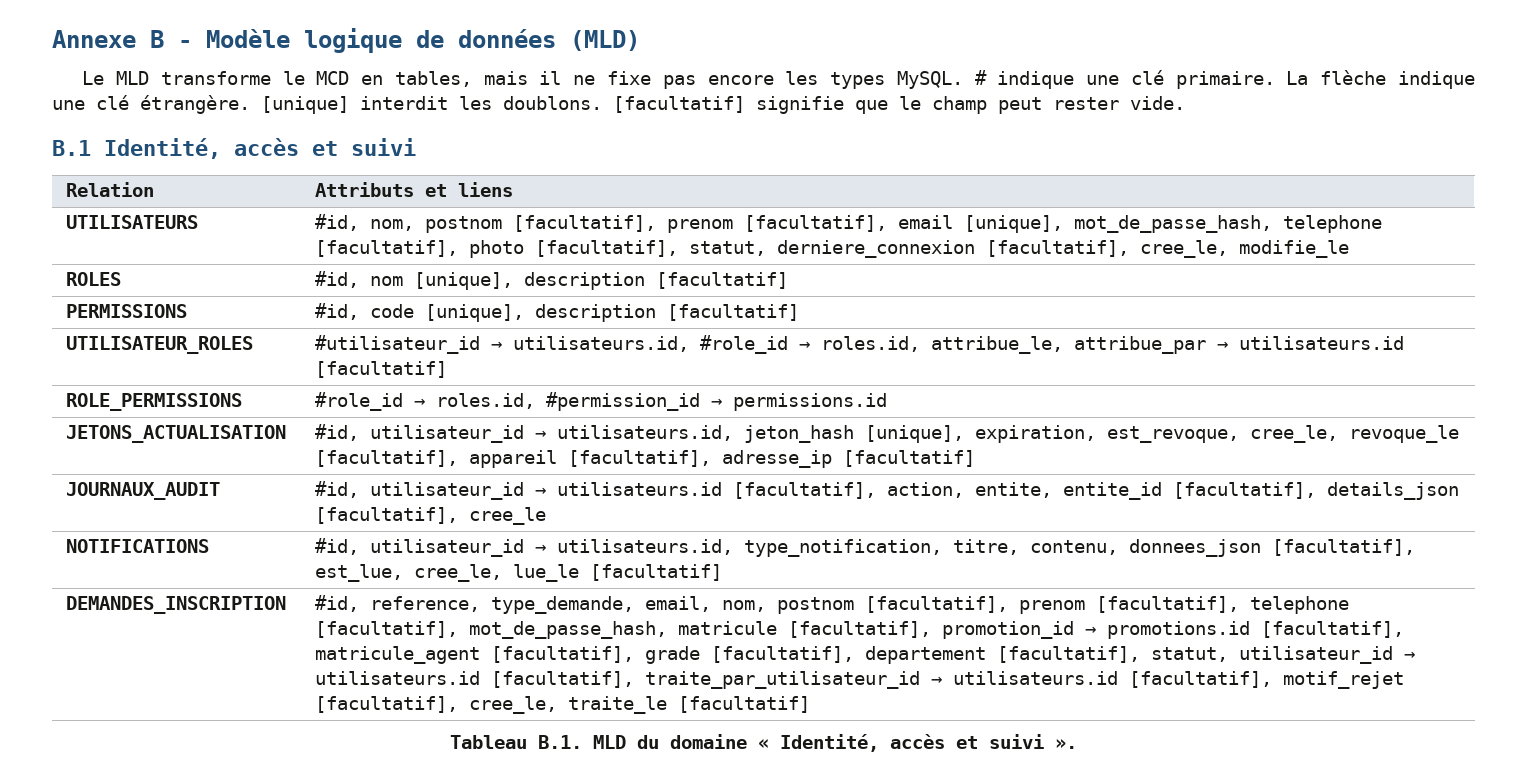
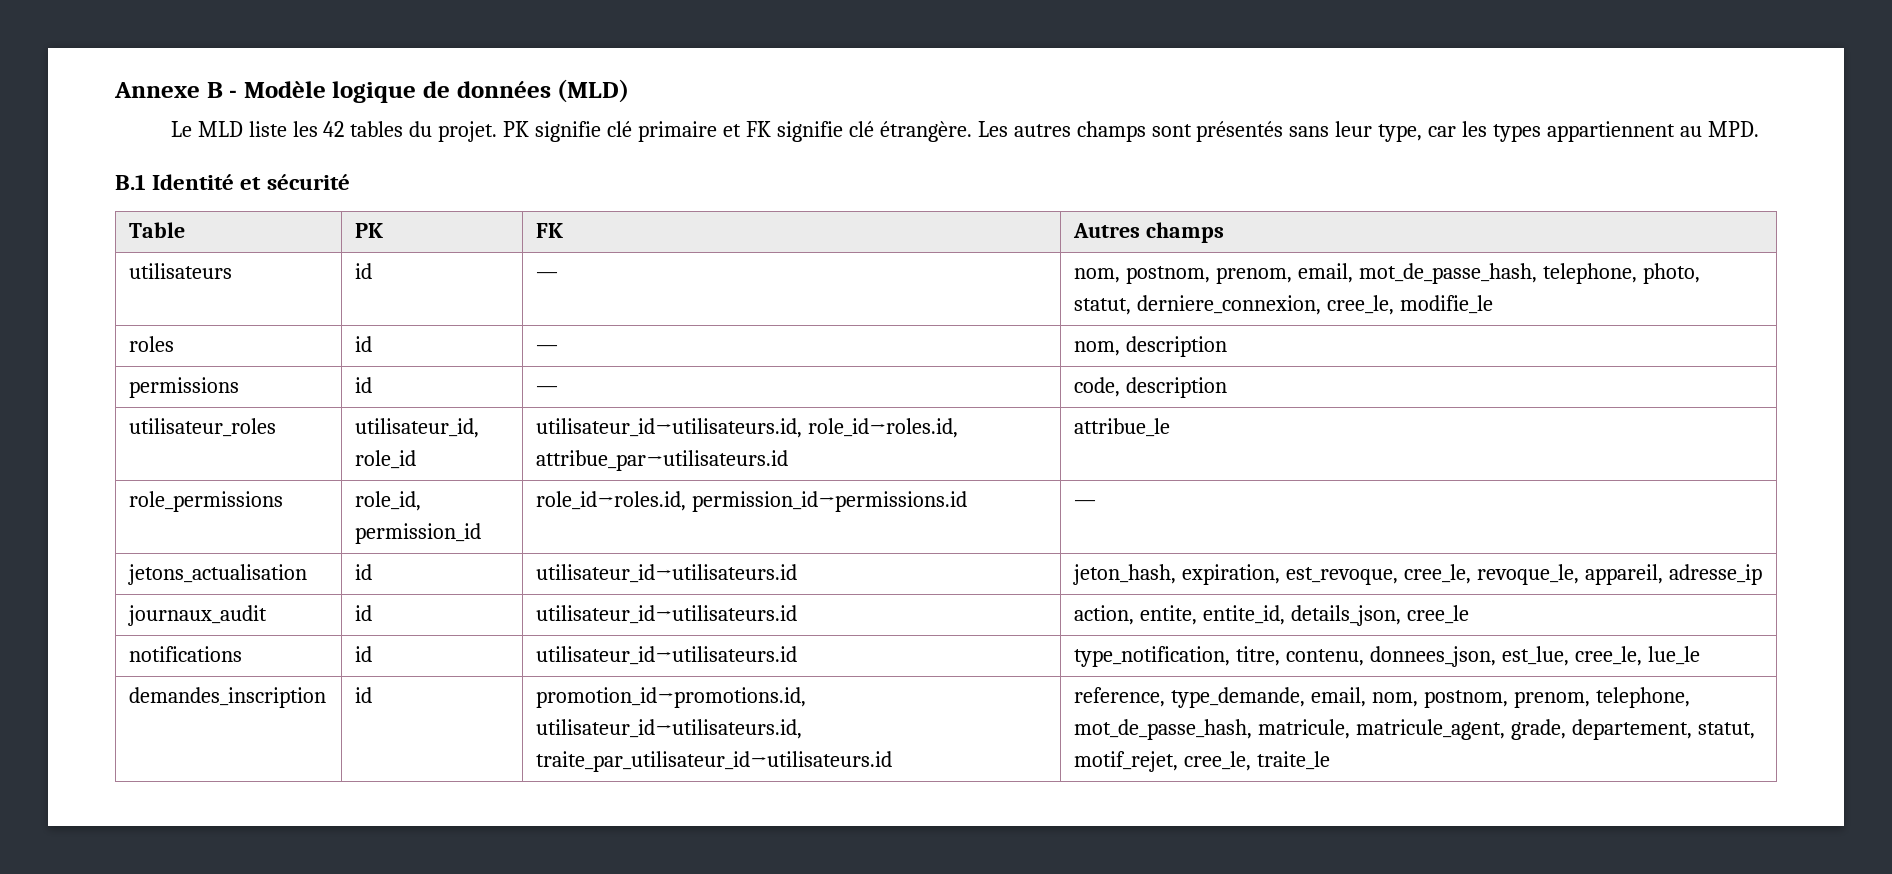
[160,70,1475,89] [52,95,1185,114] [52,138,416,159] [66,182,155,197] [315,182,514,197] [66,215,199,229] [315,214,1383,233] [315,240,1350,258] [66,272,122,286] [315,271,789,290] [66,304,188,318] [315,303,800,322] [66,336,254,354] [315,335,1405,354] [315,361,448,378] [66,393,243,411] [315,392,888,411] [66,425,287,443] [315,424,1460,443] [315,450,976,468] [66,482,221,500] [315,481,1460,500] [315,507,547,525] [66,539,210,553] [315,538,734,557] transforme le MCD en tables, mais il ne fixe pas encore les types MySQL. # indique une clé primaire. La flèche indique une clé étrangère. [unique] interdit les doublons. [facultatif] signifie que le champ peut rester vide. // B.1 Identité, accès et suivi // Relation | Attributs et liens // UTILISATEURS | #id, nom, postnom [facultatif], prenom [facultatif], email [unique], mot_de_passe_hash, telephone [facultatif], photo [facultatif], statut, derniere_connexion [facultatif], cree_le, modifie_le // ROLES | #id, nom [unique], description [facultatif] // PERMISSIONS | #id, code [unique], description [facultatif] // UTILISATEUR_ROLES | #utilisateur_id → utilisateurs.id, #role_id → roles.id, attribue_le, attribue_par → utilisateurs.id [facultatif] // ROLE_PERMISSIONS | #role_id → roles.id, #permission_id → permissions.id // JETONS_ACTUALISATION | #id, utilisateur_id → utilisateurs.id, jeton_hash [unique], expiration, est_revoque, cree_le, revoque_le [facultatif], appareil [facultatif], adresse_ip [facultatif] // JOURNAUX_AUDIT | #id, utilisateur_id → utilisateurs.id [facultatif], action, entite, entite_id [facultatif], details_json [facultatif], cree_le // NOTIFICATIONS | #id, utilisateur_id → utilisateurs.id, -> [248,121,1759,142] [115,174,350,190] [129,222,186,238] [355,223,384,238] [536,223,564,238] [1073,222,1225,243] [129,263,233,279] [355,263,373,279] [536,272,559,279] [1074,263,1701,284] [1074,295,1494,315] [129,336,175,352] [355,336,373,352] [536,345,559,352] [1074,336,1228,357] [129,377,240,398] [355,377,373,393] [536,386,559,393] [1074,377,1228,398] [129,418,277,437] [355,418,480,438] [355,450,417,469] [536,418,959,438] [536,450,789,471] [1074,418,1171,437] [129,491,284,512] [355,491,422,511] [355,523,482,544] [536,491,968,512] [1074,500,1097,507] [128,564,308,585] [355,564,373,580] [536,564,798,583] [1073,564,1763,585] [128,605,268,626] [355,605,373,621] [536,605,798,624] [1074,605,1470,626] [129,646,243,662] [355,646,373,662] [536,646,798,665] liste les 42 tables du projet. PK signifie clé primaire et FK signifie clé étrangère. Les autres champs sont présentés sans leur type, car les types appartiennent au MPD. // B.1 Identité et sécurité // Table | PK | FK | Autres champs // utilisateurs | id | — | nom, postnom, prenom, email, mot_de_passe_hash, telephone, photo, statut, derniere_connexion, cree_le, modifie_le // roles | id | — | nom, description // permissions | id | — | code, description // utilisateur_roles | utilisateur_id, role_id | utilisateur_id→utilisateurs.id, role_id→roles.id, attribue_par→utilisateurs.id | attribue_le // role_permissions | role_id, permission_id | role_id→roles.id, permission_id→permissions.id | — // jetons_actualisation | id | utilisateur_id→utilisateurs.id | jeton_hash, expiration, est_revoque, cree_le, revoque_le, appareil, adresse_ip // journaux_audit | id | utilisateur_id→utilisateurs.id | action, entite, entite_id, details_json, cree_le // notifications | id | utilisateur_id→utilisateurs.id |
[1129,539,1416,557] donnees_json [facultatif], -> [1370,646,1497,667] donnees_json,
[590,564,723,581] [66,596,287,614] [315,595,1350,614] [315,621,1405,639] [315,646,1416,664] [315,671,1405,689] [315,696,811,714] [450,734,1077,752] [facultatif] // DEMANDES_INSCRIPTION | #id, reference, type_demande, email, nom, postnom [facultatif], prenom [facultatif], telephone [facultatif], mot_de_passe_hash, matricule [facultatif], promotion_id → promotions.id [facultatif], matricule_agent [facultatif], grade [facultatif], departement [facultatif], statut, utilisateur_id → utilisateurs.id [facultatif], traite_par_utilisateur_id → utilisateurs.id [facultatif], motif_rejet [facultatif], cree_le, traite_le [facultatif] // Tableau B.1. MLD du domaine « Identité, accès et suivi ». -> [129,687,327,708] [355,687,373,703] [536,687,807,708] [536,719,803,739] [536,751,893,772] [1074,687,1691,708] [1074,719,1756,740] [1074,751,1331,772] // demandes_inscription | id | promotion_id→promotions.id, utilisateur_id→utilisateurs.id, traite_par_utilisateur_id→utilisateurs.id | reference, type_demande, email, nom, postnom, prenom, telephone, mot_de_passe_hash, matricule, matricule_agent, grade, departement, statut, motif_rejet, cree_le, traite_le

